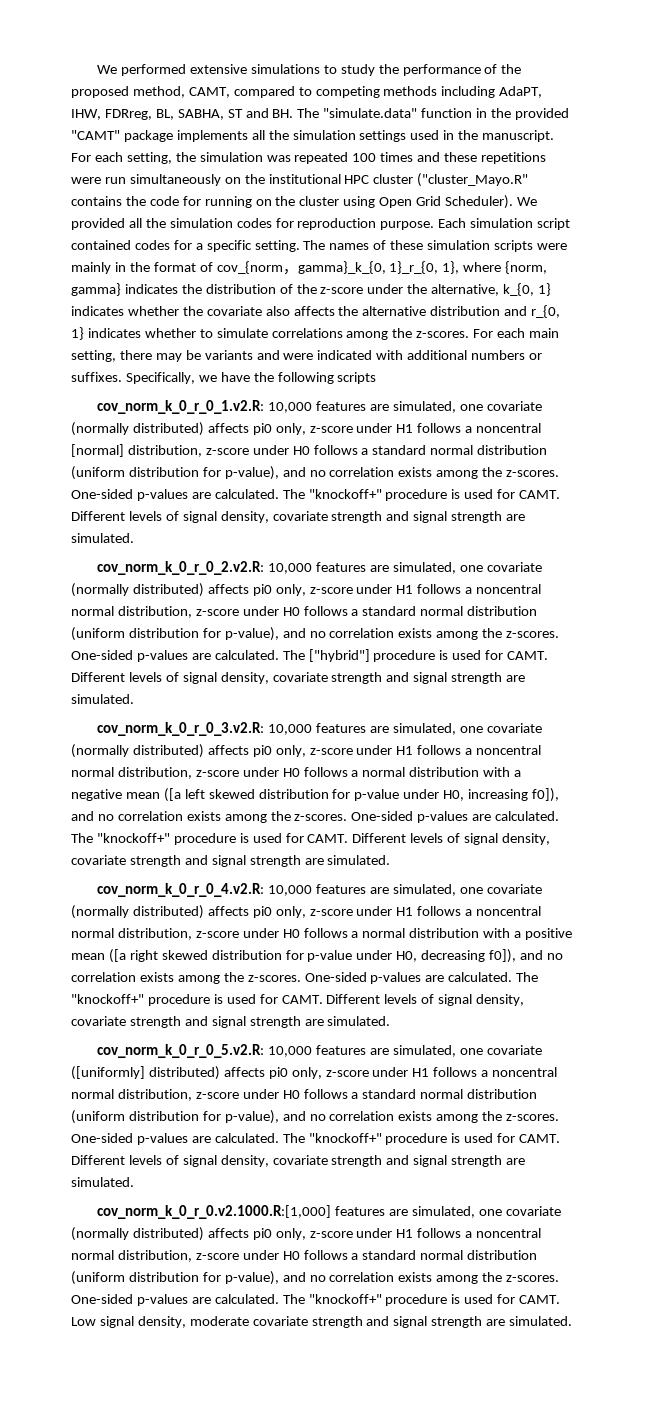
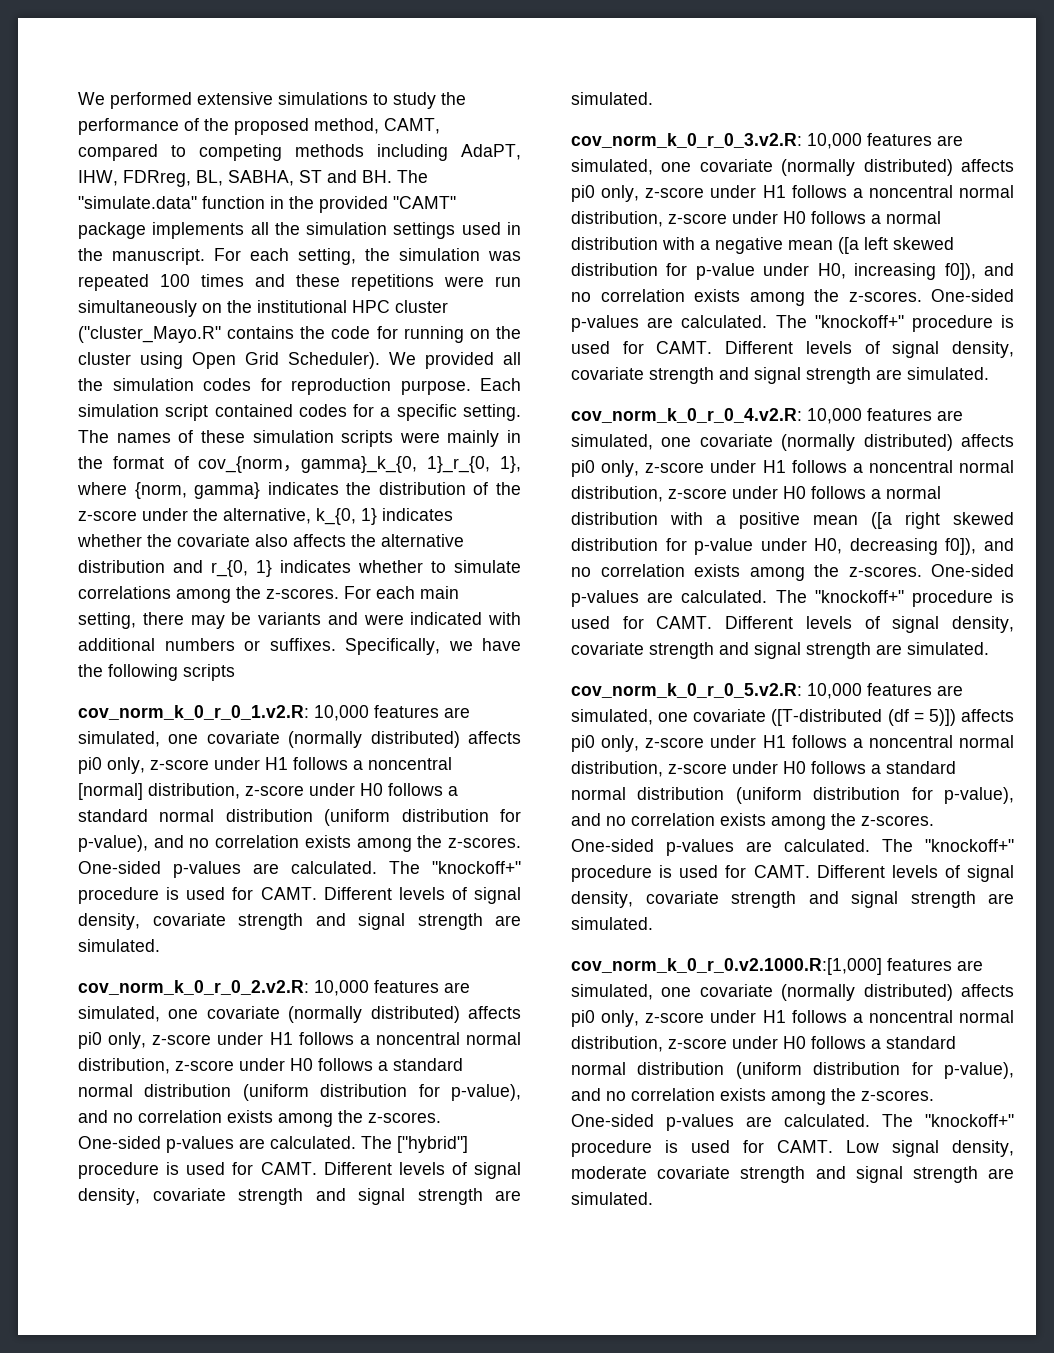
[71,1066,220,1080] ([uniformly] distributed) -> [771,709,956,726] ([T-distributed (df = 5)])

